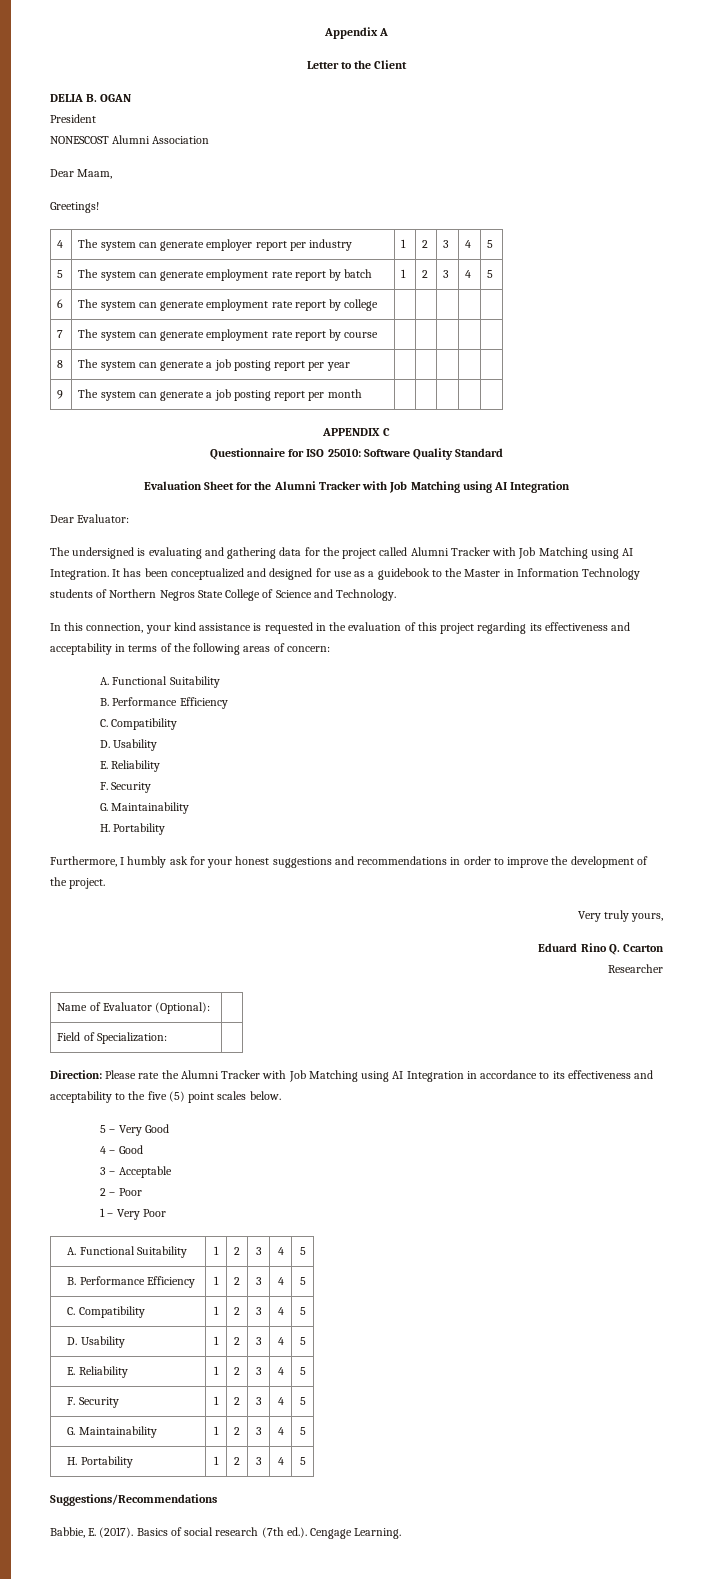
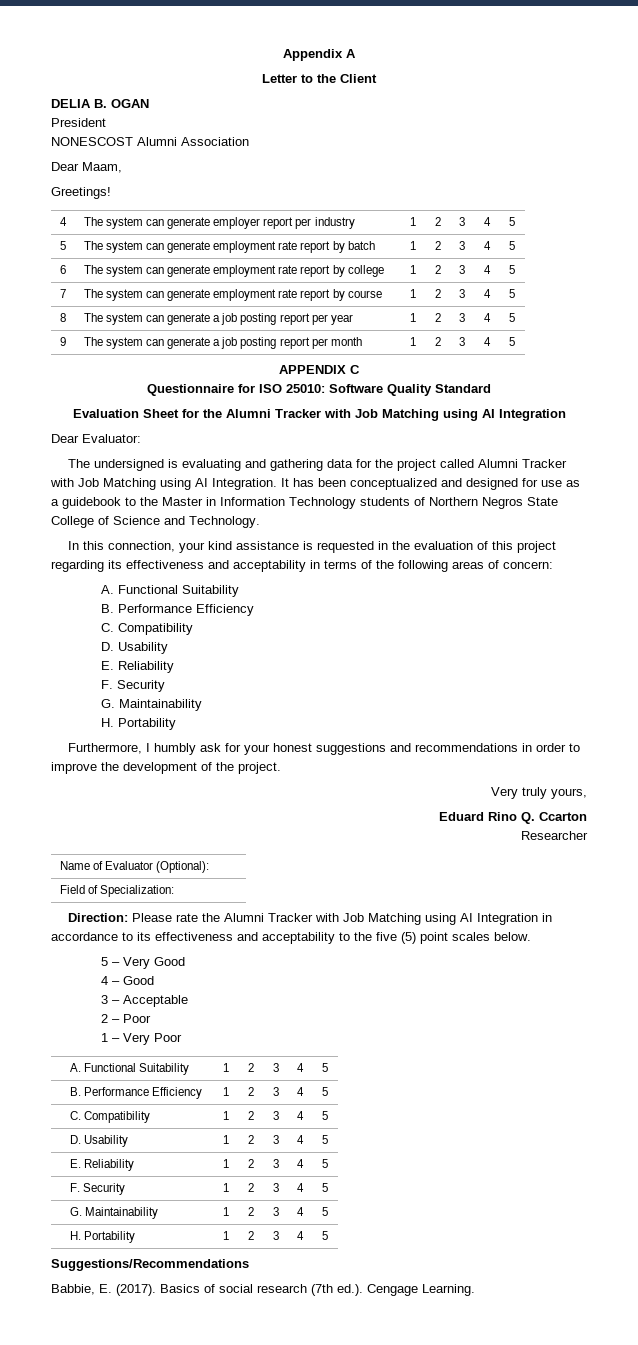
(379, 305) | | | | -> [409,265,416,274] [434,265,441,274] [458,265,465,274] [483,265,491,274] [508,265,515,274] 1 | 2 | 3 | 4 | 5
(379, 335) | | | | -> [409,289,416,298] [434,289,441,298] [458,289,465,298] [483,289,491,298] [508,289,515,298] 1 | 2 | 3 | 4 | 5
(350, 366) | | | | -> [409,313,416,322] [434,313,441,322] [458,313,465,322] [483,313,491,322] [508,313,515,322] 1 | 2 | 3 | 4 | 5
(362, 393) | | | | -> [409,337,416,346] [434,337,441,346] [458,337,465,346] [483,337,491,346] [508,337,515,346] 1 | 2 | 3 | 4 | 5

